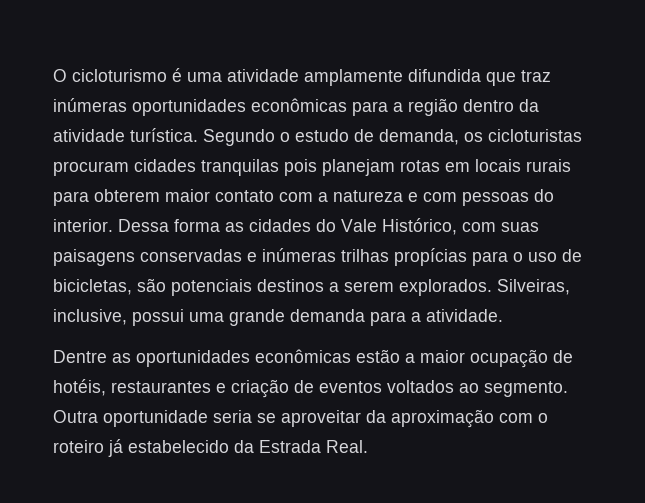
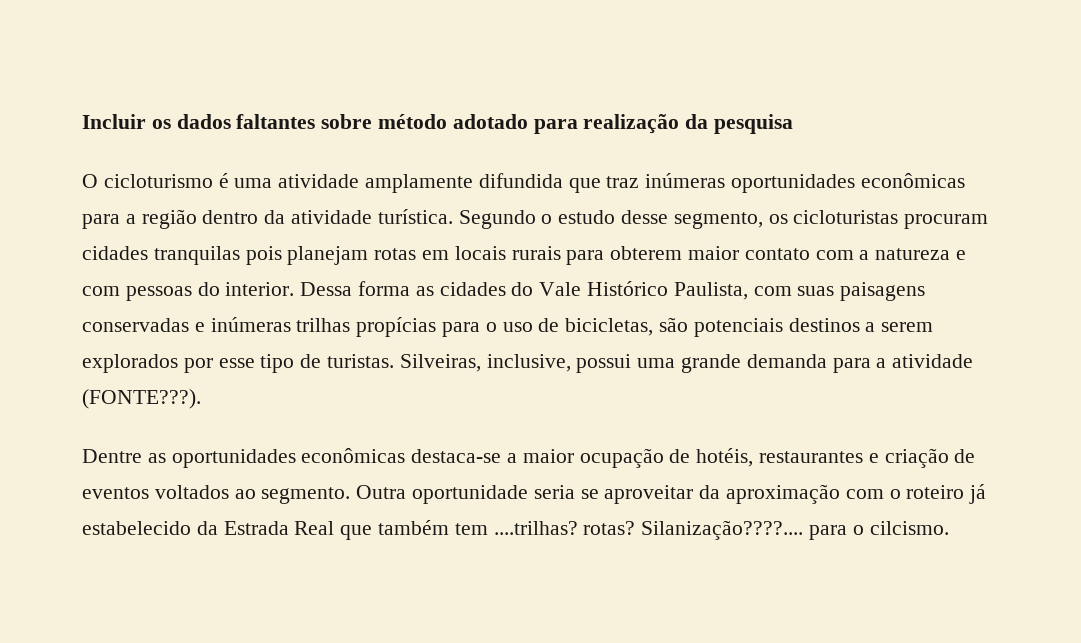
(53, 75) none -> [82,114,794,134] Incluir os dados faltantes sobre método adotado para realização da pesquisa //
[354,129,459,145] de demanda, -> [621,210,763,229] desse segmento,
[382,218,457,235] Histórico, -> [587,281,748,300] Histórico Paulista,
[399,279,492,296] explorados. -> [82,354,395,373] explorados por esse tipo de turistas.
[426,309,503,322] atividade. -> [892,354,974,368] [82,389,201,409] atividade (FONTE???).
[356,349,400,363] estão -> [411,449,502,463] destaca-se
[326,440,368,453] Real. -> [294,520,949,540] Real que também tem ....trilhas? rotas? Silanização????.... para o cilcismo.

